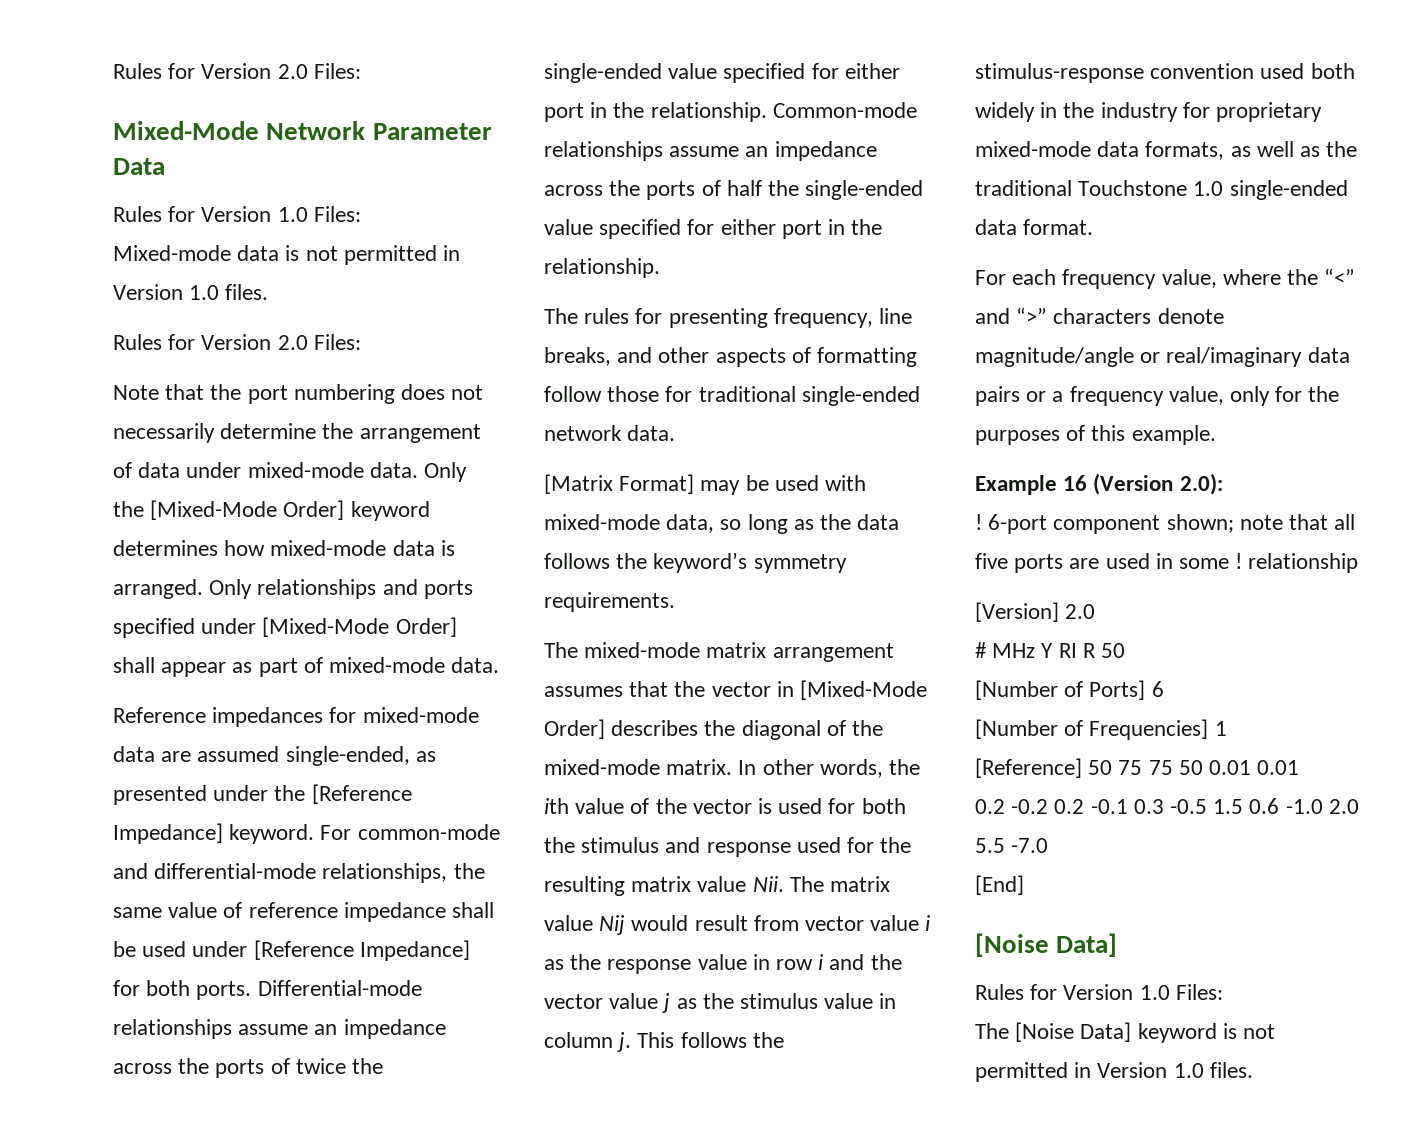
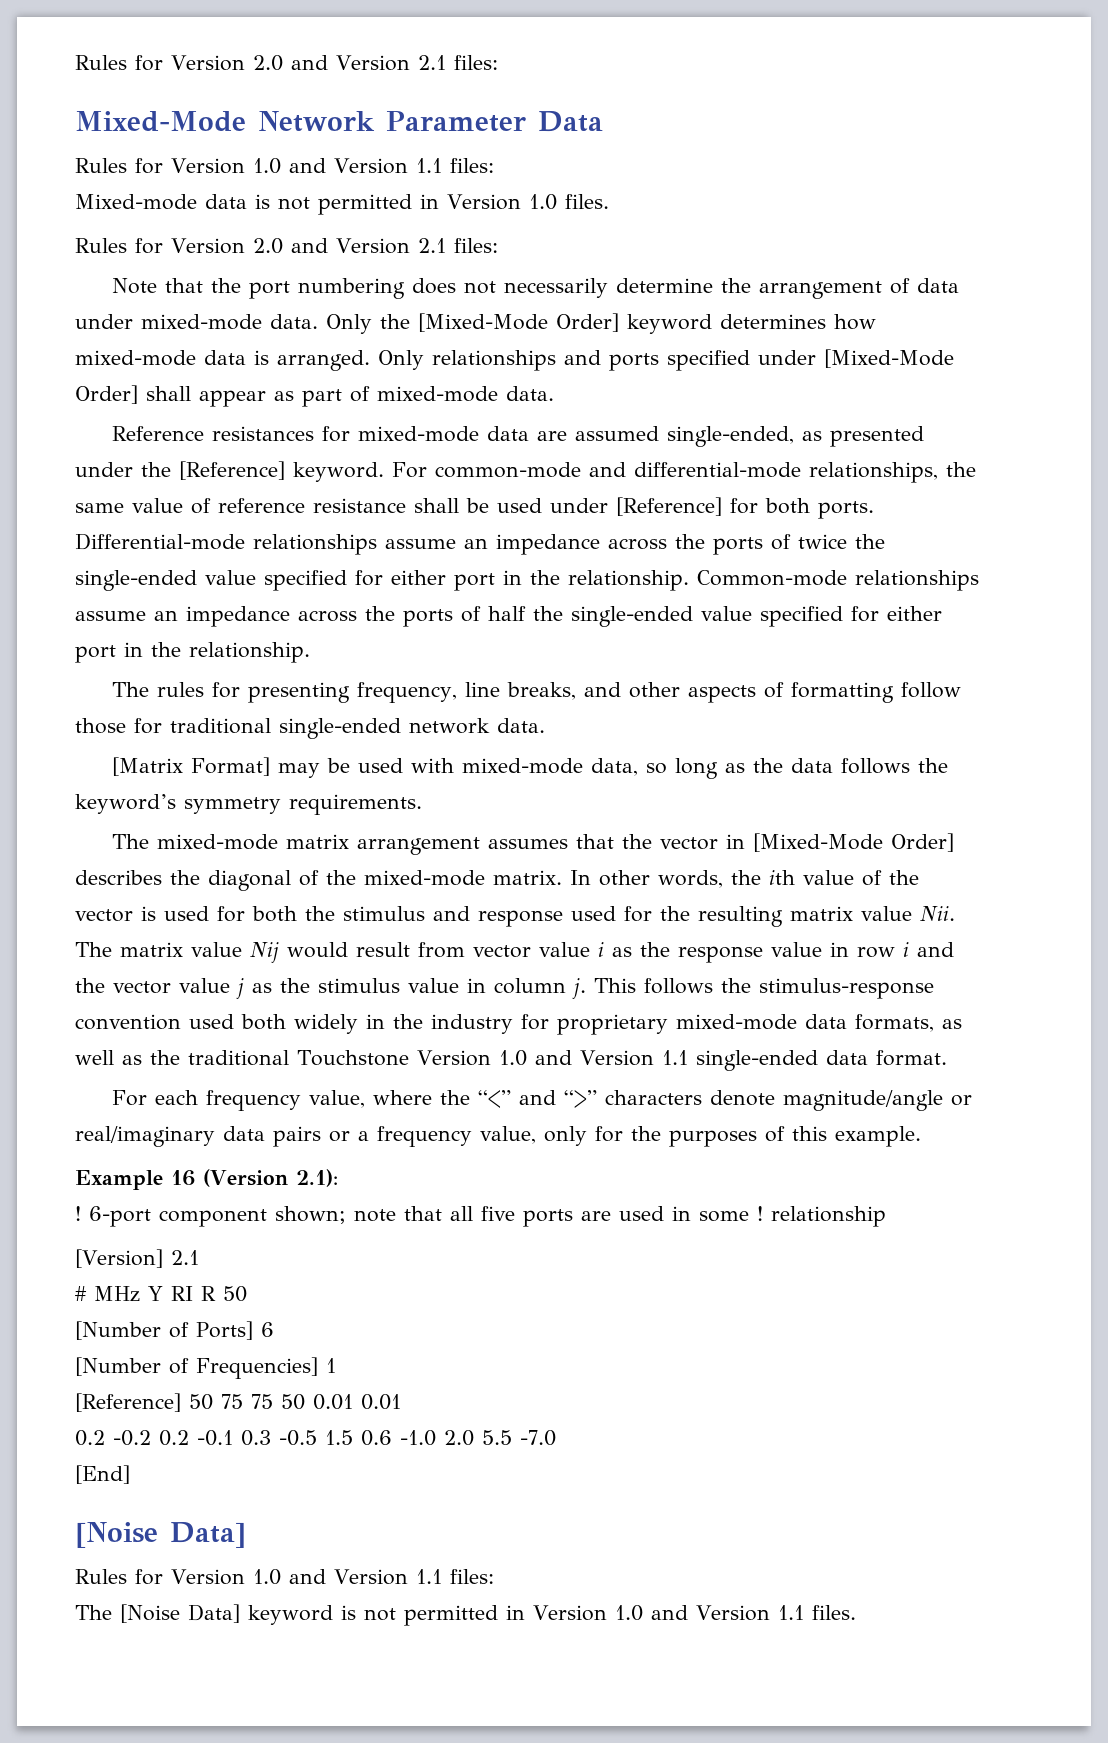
[113,63,361,79] Rules for Version 2.0 Files: -> [75,55,498,71] Rules for Version 2.0 and Version 2.1 files:
[313,206,361,222] Files: -> [288,158,494,174] and Version 1.1 files:
[313,334,361,350] Files: -> [290,238,498,254] and Version 2.1 files:
[212,707,324,727] impedances -> [211,426,314,441] resistances
[311,784,412,804] [113,823,223,844] [Reference Impedance] -> [179,461,285,480] [Reference]
[343,902,446,922] impedance -> [313,498,406,513] resistance
[253,940,470,961] [Reference Impedance] -> [616,497,722,516] [Reference]
[1193,181,1224,196] 1.0 -> [416,1050,688,1066] Version 1.0 and Version 1.1
[1179,473,1223,495] 2.0): -> [295,1169,338,1187] 2.1):
[1065,604,1096,619] 2.0 -> [170,1250,199,1265] 2.1
[1175,984,1223,1000] Files: -> [288,1569,494,1585] and Version 1.1 files:
(1204, 1070) none -> [650,1605,804,1621] and Version 1.1

